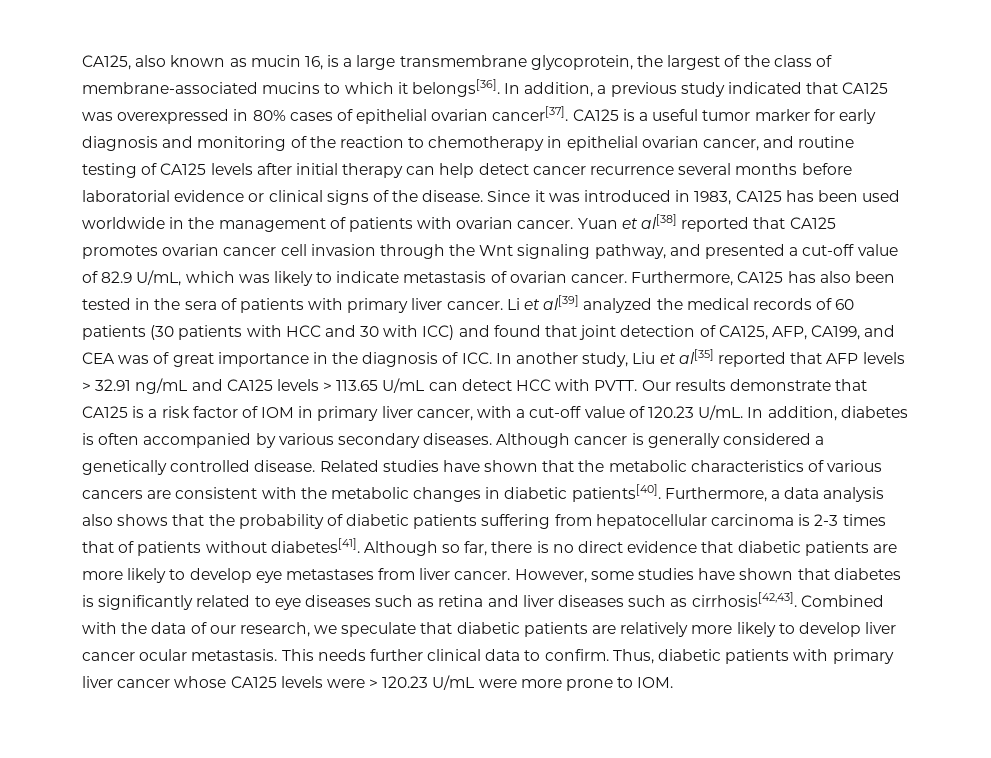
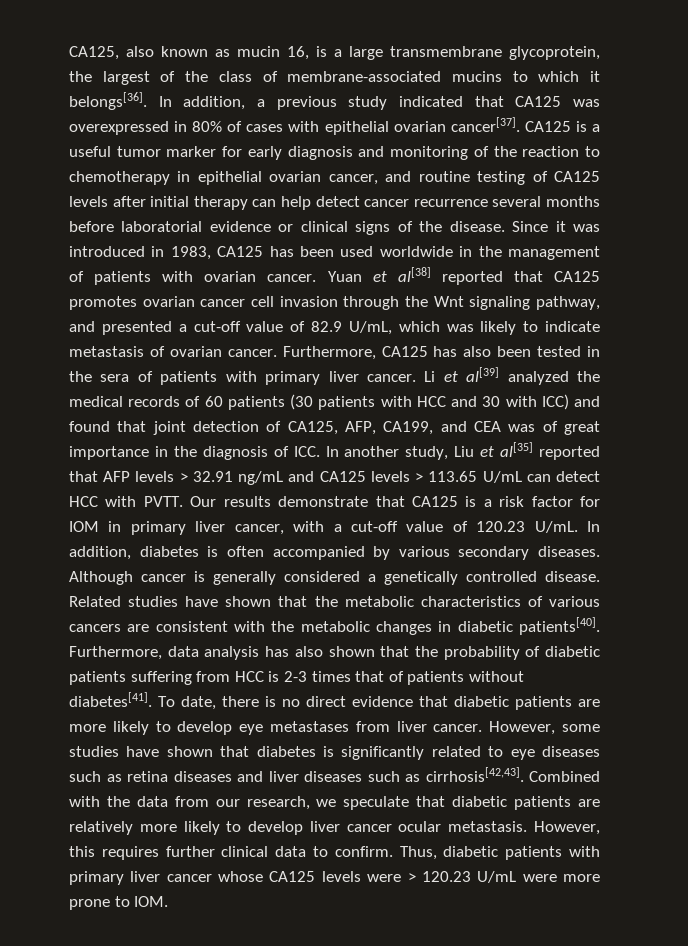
[289,109,353,121] cases of -> [227,121,320,132] of cases with
[241,406,258,418] of -> [580,496,600,507] for
[771,490,781,499] a -> (162, 653) none
[82,514,169,526] also shows -> [265,646,375,657] has also shown
[595,514,795,529] hepatocellular carcinoma -> [234,671,264,682] HCC
[363,541,488,556] Although so far, -> [158,696,216,710] To date,
(484, 601) none -> [173,771,232,782] diseases
[190,622,207,634] of -> [174,796,209,807] from
[281,649,366,661] This needs -> [534,821,600,835] [69,846,159,860] However, this requires

